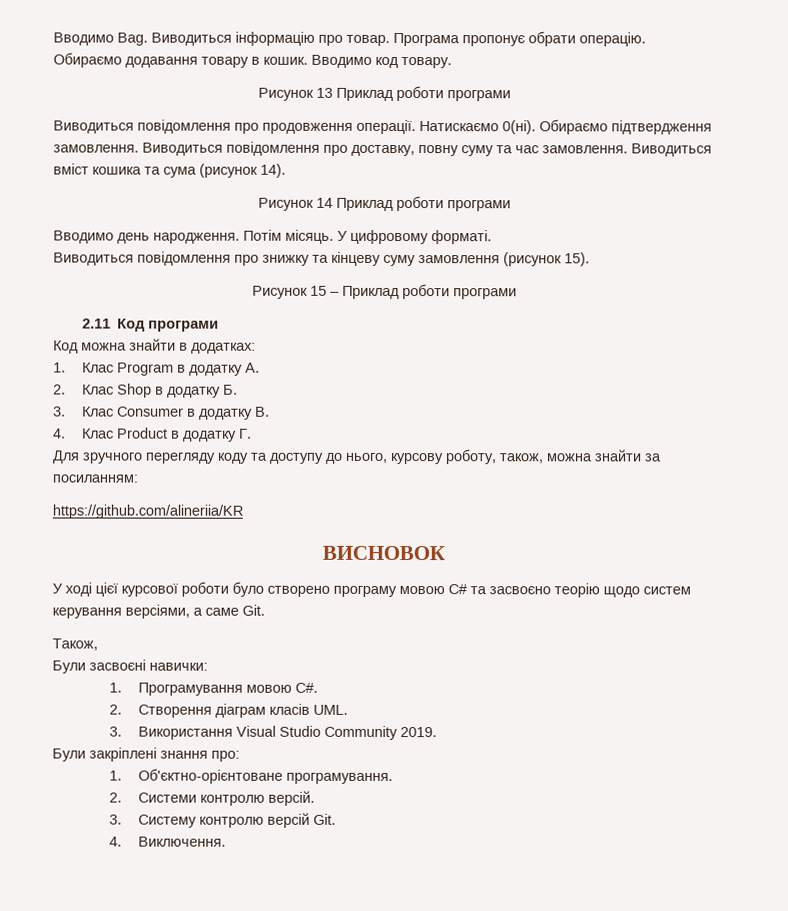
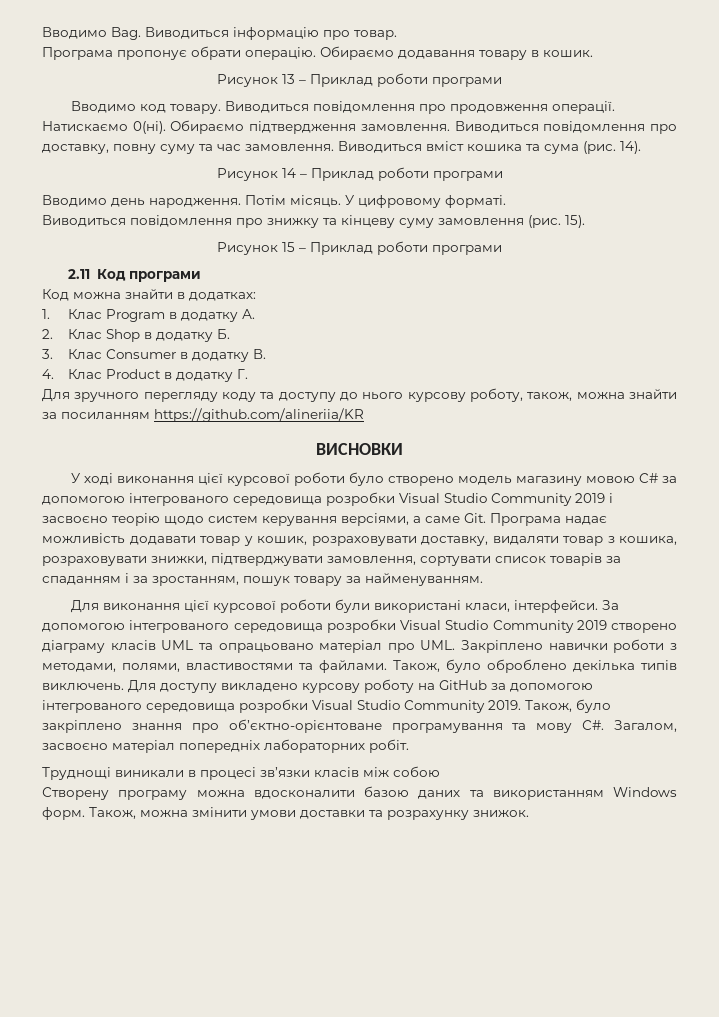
(390, 40) none -> (397, 35) //
[311,54,452,69] Вводимо код товару. -> (593, 53) none
[335,86,511,102] Приклад роботи програми // -> [299,73,502,87] [70,101,221,114] – Приклад роботи програми // Вводимо код товару.
[199,163,258,178] (рисунок -> [583,141,616,154] (рис.
(333, 202) none -> [299,174,307,178] –
[503,252,562,267] (рисунок -> [528,215,561,228] (рис.
[345,452,388,463] нього, -> [362,392,404,400] нього
[52,474,138,483] посиланням: // -> [61,412,150,419] посиланням
[321,545,446,561] ВИСНОВОК -> [316,443,403,455] ВИСНОВКИ
(92, 589) none -> [116,476,194,483] виконання
[333,584,487,598] програму мовою C# та -> [457,473,677,486] [42,492,613,506] модель магазину мовою C# за допомогою інтегрованого середовища розробки Visual Studio Community 2019 і
[52,638,98,651] [52,659,208,674] [109,682,319,696] [109,703,349,718] [109,725,438,741] [52,747,240,762] [109,768,394,784] [109,790,316,806] [109,812,337,828] [109,836,227,847] // Також, // Були засвоєні навички: // 1. Програмування мовою С#. // 2. Створення діаграм класів UML. // 3. Використання Visual Studio Community 2019. // Були закріплені знання про: // 1. Об'єктно-орієнтоване програмування. // 2. Системи контролю версій. // 3. Систему контролю версій Git. // 4. Виключення. -> [490,513,607,526] [42,533,677,546] [42,553,621,566] [42,573,483,586] [70,599,619,613] [42,619,677,633] [42,639,677,653] [42,659,677,673] [42,679,593,693] [42,699,611,713] [42,719,677,733] [42,739,409,753] [42,766,440,780] [42,786,677,800] [42,807,529,820] Програма надає можливість додавати товар у кошик, розраховувати доставку, видаляти товар з кошика, розраховувати знижки, підтверджувати замовлення, сортувати список товарів за спаданням і за зростанням, пошук товару за найменуванням. // Для виконання цієї курсової роботи були використані класи, інтерфейси. За допомогою інтегрованого середовища розробки Visual Studio Community 2019 створено діаграму класів UML та опрацьовано матеріал про UML. Закріплено навички роботи з методами, полями, властивостями та файлами. Також, було оброблено декілька типів виключень. Для доступу викладено курсову роботу на GitHub за допомогою інтегрованого середовища розробки Visual Studio Community 2019. Також, було закріплено знання про об’єктно-орієнтоване програмування та мову С#. Загалом, засвоєно матеріал попередніх лабораторних робіт. // Труднощі виникали в процесі зв’язки класів між собою // Створену програму можна вдосконалити базою даних та використанням Windows форм. Також, можна змінити умови доставки та розрахунку знижок.

